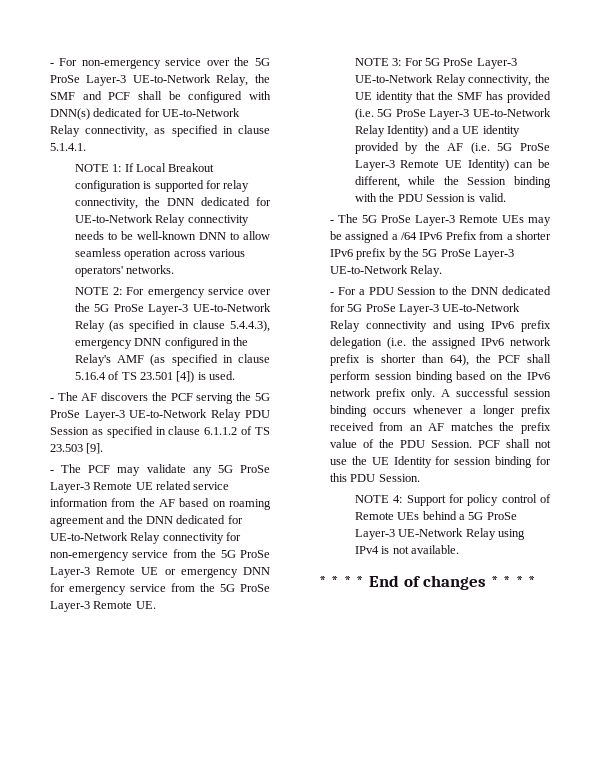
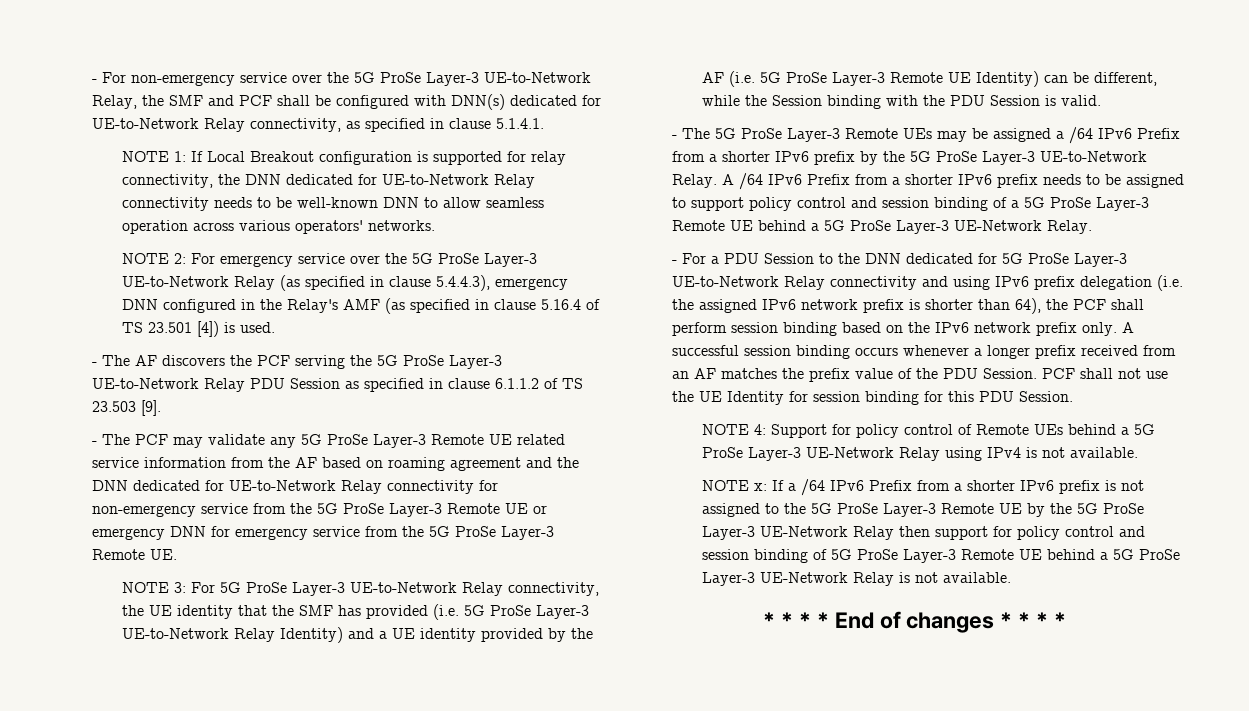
(443, 271) none -> [722,173,1185,190] [672,197,1150,211] [672,220,1093,234] A /64 IPv6 Prefix from a shorter IPv6 prefix needs to be assigned to support policy control and session binding of a 5G ProSe Layer-3 Remote UE behind a 5G ProSe Layer-3 UE-Network Relay.
(459, 549) none -> [701,479,1144,496] [701,503,1144,517] [701,526,1145,540] [701,549,1180,563] [701,572,1011,586] // NOTE x: If a /64 IPv6 Prefix from a shorter IPv6 prefix is not assigned to the 5G ProSe Layer-3 Remote UE by the 5G ProSe Layer-3 UE-Network Relay then support for policy control and session binding of 5G ProSe Layer-3 Remote UE behind a 5G ProSe Layer-3 UE-Network Relay is not available.

